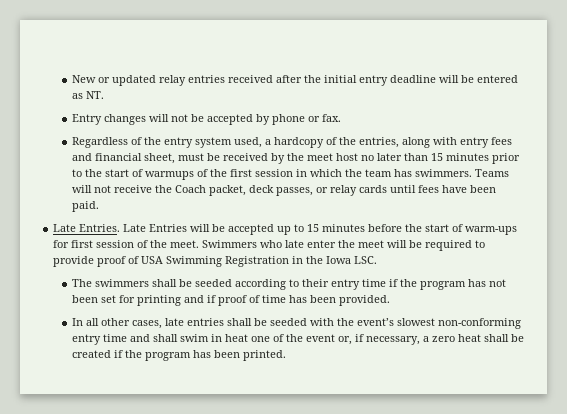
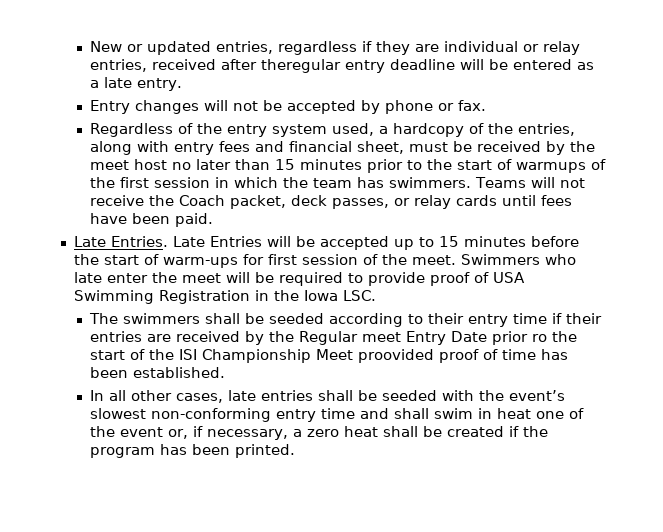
[159,75,358,86] relay entries received after the initial -> [215,41,580,55] [89,59,341,73] entries, regardless if they are individual or relay entries, received after theregular
[86,91,105,99] NT. -> [89,77,182,91] a late entry.
[400,279,507,290] [72,295,217,306] the program has not been set for printing and if -> [565,313,602,324] [89,331,577,345] [89,349,434,363] their entries are received by the Regular meet Entry Date prior ro the start of the ISI Championship Meet proovided
[339,295,391,306] provided. -> [132,367,225,378] established.

